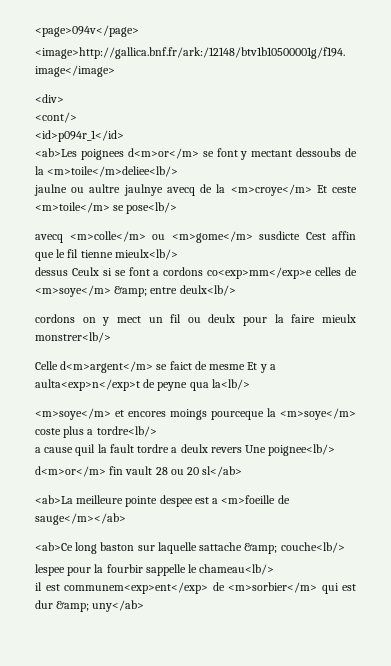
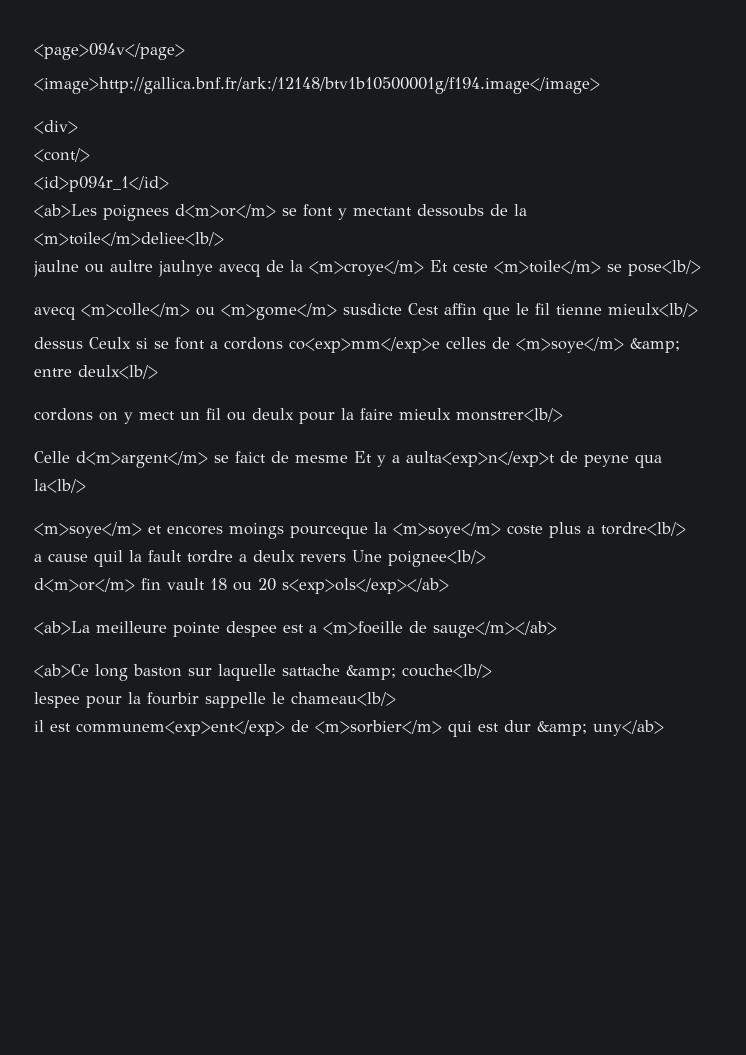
[155,467,168,475] 28 -> [210,578,227,590] 18
[202,466,243,477] sl</ab> -> [282,578,449,594] s<exp>ols</exp></ab>

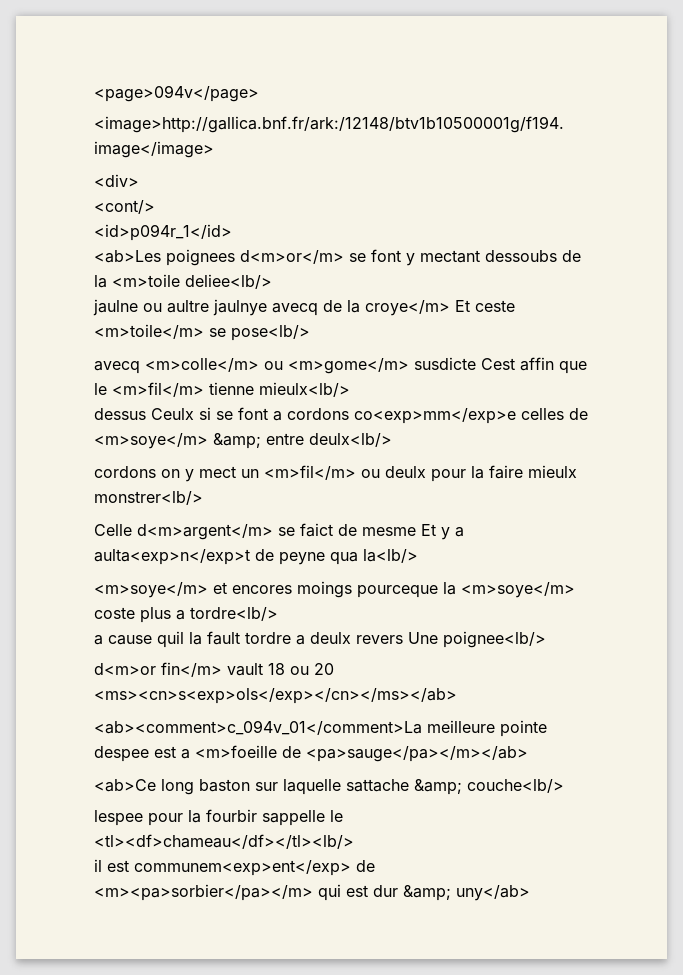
[34,232,224,246] <m>toile</m>deliee<lb/> -> [112,274,272,289] <m>toile deliee<lb/>
[309,260,424,276] <m>croye</m> -> [365,300,450,316] croye</m>
[535,303,550,315] fil -> [112,382,204,397] <m>fil</m>
[206,408,221,420] fil -> [264,465,356,480] <m>fil</m>
[34,578,161,592] d<m>or</m> fin -> [94,662,222,677] d<m>or fin</m>
[282,578,449,594] [34,621,90,635] s<exp>ols</exp></ab> // <ab>La -> [94,688,457,704] [94,720,422,735] <ms><cn>s<exp>ols</exp></cn></ms></ab> // <ab><comment>c_094v_01</comment>La
[433,621,557,638] sauge</m></ab> -> [306,746,528,762] <pa>sauge</pa></m></ab>
[291,692,396,706] chameau<lb/> -> [94,834,354,849] <tl><df>chameau</df></tl><lb/>
[315,720,442,734] <m>sorbier</m> -> [94,884,313,901] <m><pa>sorbier</pa></m>

